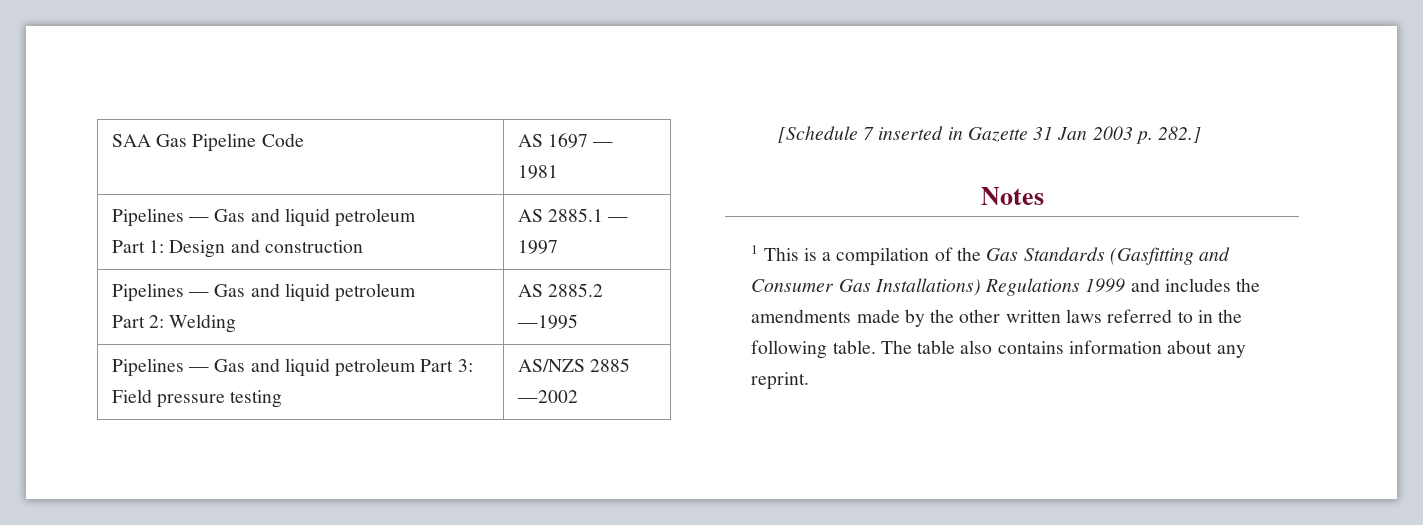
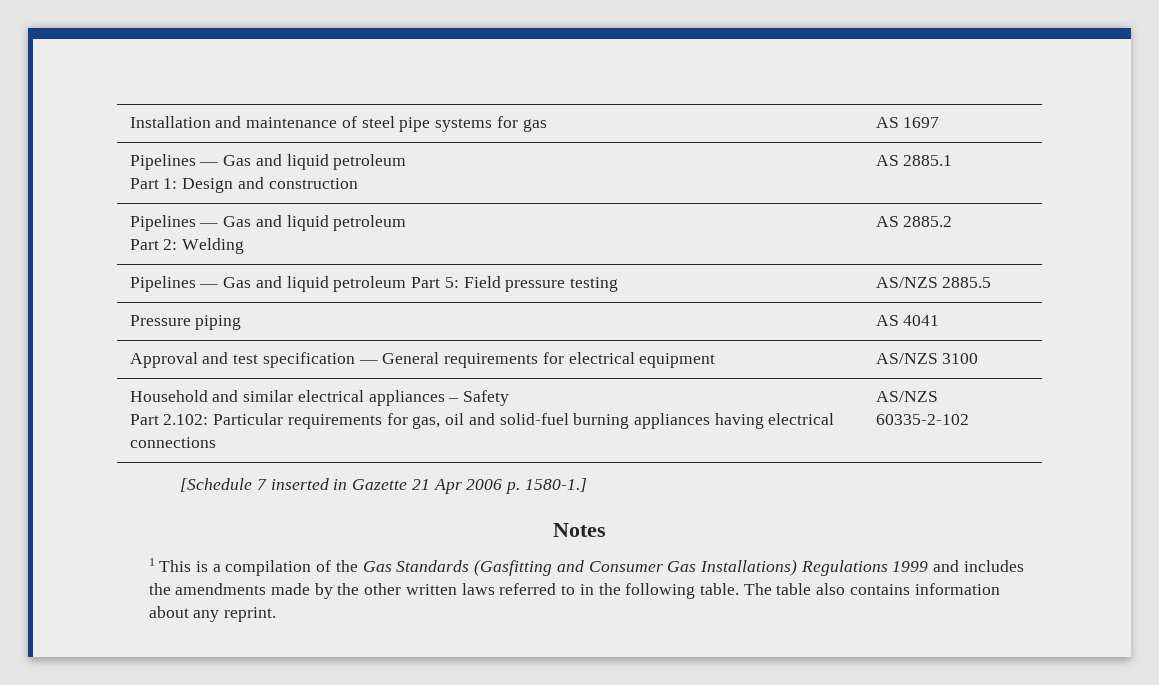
[111,133,304,152] SAA Gas Pipeline Code -> [129,116,547,132] Installation and maintenance of steel pipe systems for gas
[593,142,614,147] [517,165,558,179] — 1981 -> (940, 122) none
[608,217,629,222] [517,240,558,254] — 1997 -> (953, 160) none
[517,314,578,329] —1995 -> (953, 221) none
[457,359,473,372] 3: -> [444,277,459,288] 5:
[590,358,631,372] [517,390,578,403] 2885 —2002 -> [942,277,992,288] [129,315,242,330] [875,315,940,326] [129,352,716,368] [875,353,979,364] [129,390,510,406] [129,413,835,429] [129,437,216,448] [875,391,938,402] [875,414,969,425] 2885.5 // Pressure piping | AS 4041 // Approval and test specification — General requirements for electrical equipment | AS/NZS 3100 // Household and similar electrical appliances – Safety // Part 2.102: Particular requirements for gas, oil and solid-fuel burning appliances having electrical connections | AS/NZS 60335-2-102
[1033,126,1202,144] 31 Jan 2003 p. 282.] -> [411,478,587,494] 21 Apr 2006 p. 1580-1.]

